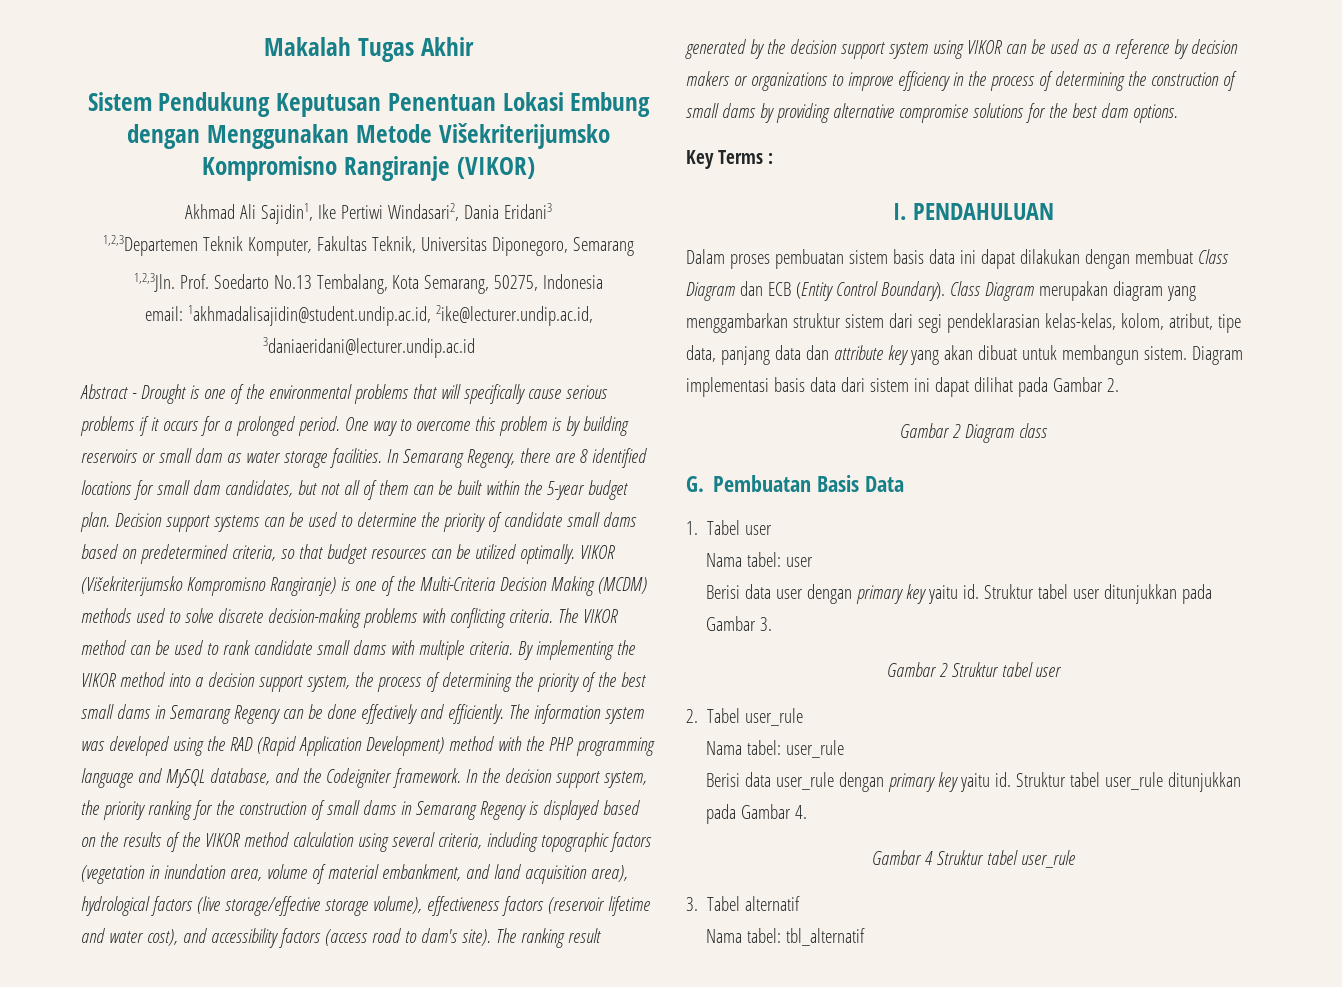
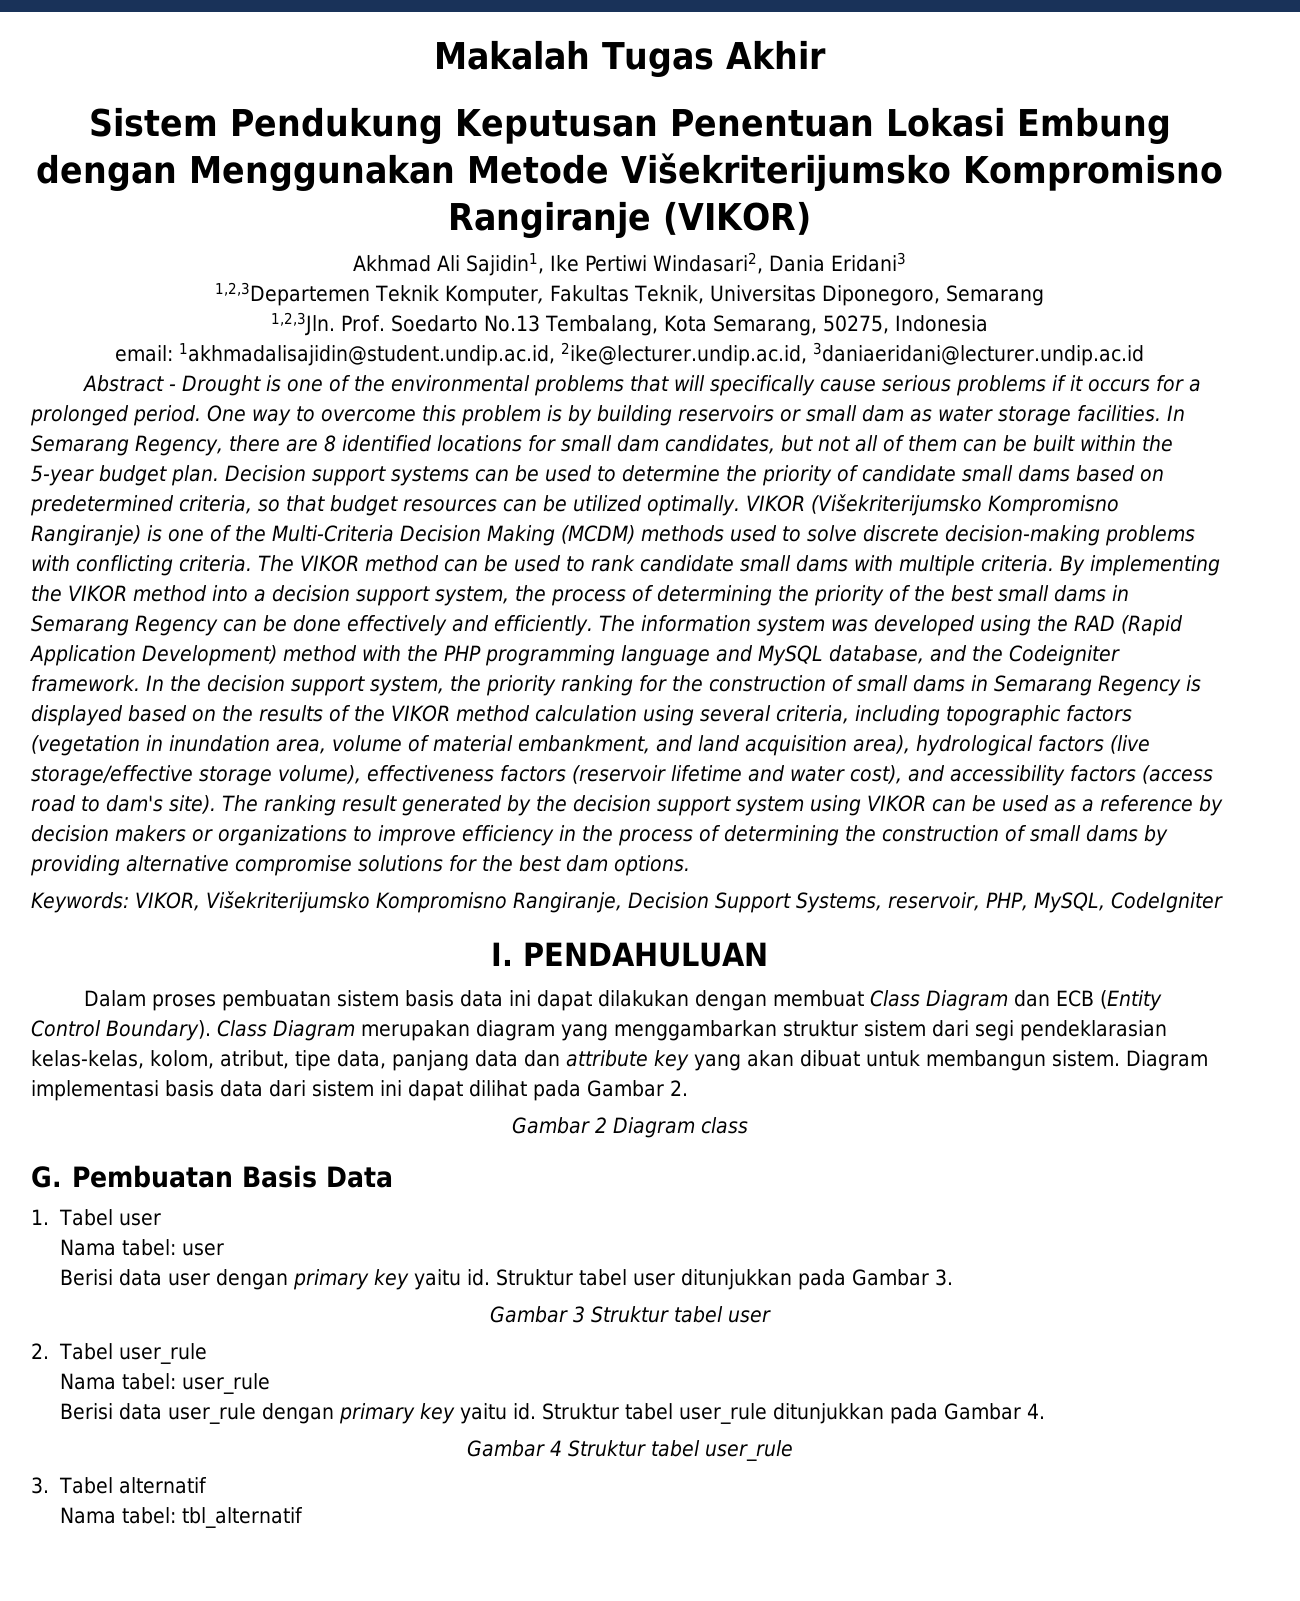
[686,150,773,169] Key Terms : -> [31,891,1223,913] Keywords: VIKOR, Višekriterijumsko Kompromisno Rangiranje, Decision Support Systems, reservoir, PHP, MySQL, CodeIgniter
[938,663,948,677] 2 -> [572,1306,585,1323] 3

